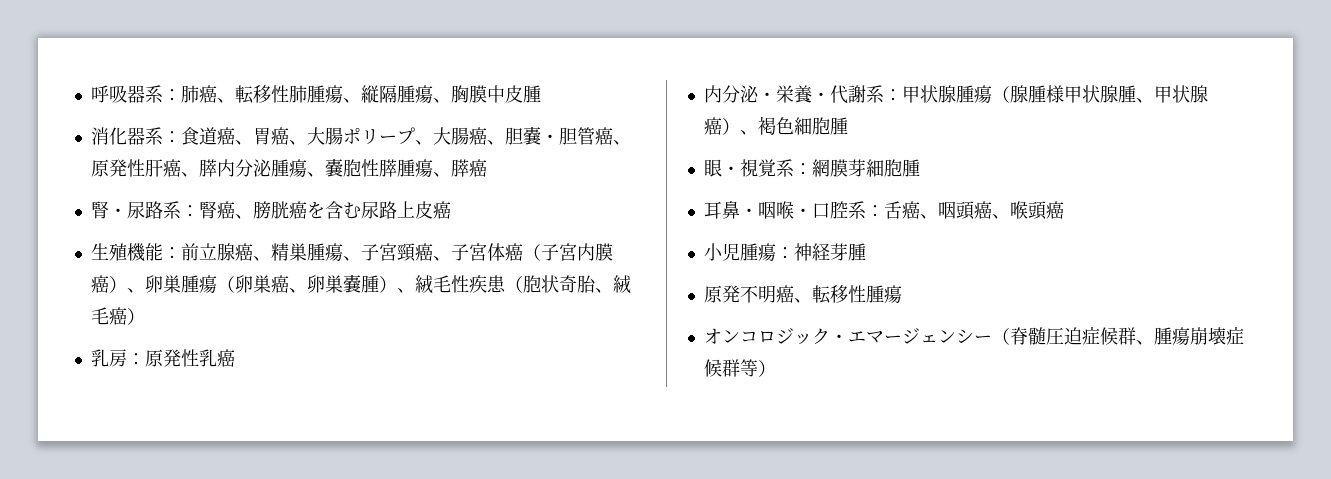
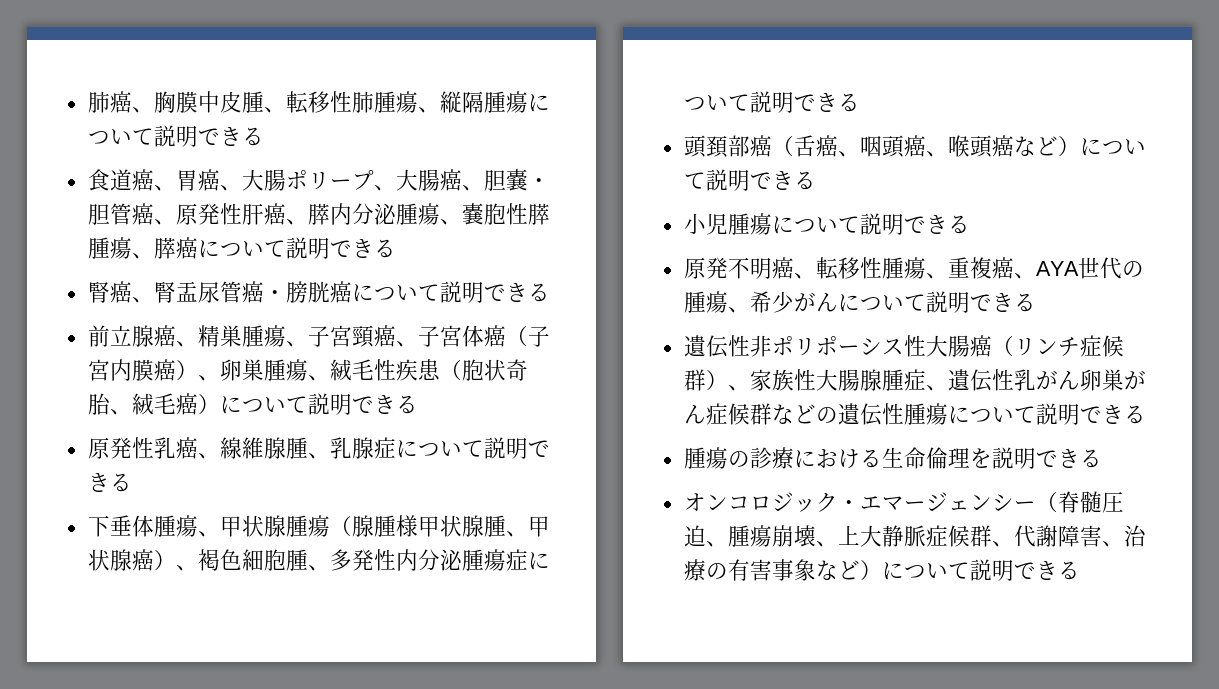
[90,85,217,103] 呼吸器系：肺癌 -> [87,91,264,113] 肺癌、胸膜中皮腫
[432,85,541,103] [90,127,181,145] 、胸膜中皮腫 // 消化器系： -> [527,93,550,112] [87,125,264,147] について説明できる //
[90,201,451,219] [90,243,181,262] // 腎・尿路系：腎癌、膀胱癌を含む尿路上皮癌 // 生殖機能： -> [197,237,396,259] [87,281,550,303] について説明できる // 腎癌、腎盂尿管癌・膀胱癌について説明できる //
[216,274,397,293] （卵巣癌、卵巣嚢腫） -> (308, 370) none
[90,349,235,367] [703,85,902,104] // 乳房：原発性乳癌 // 内分泌・栄養・代謝系： -> [219,393,418,415] [87,437,550,459] [87,473,132,492] [87,515,220,537] について説明できる // 原発性乳癌、線維腺腫、乳腺症について説明できる // 下垂体腫瘍、
[703,159,920,177] [703,201,884,219] // 眼・視覚系：網膜芽細胞腫 // 耳鼻・咽喉・口腔系： -> [307,549,550,571] [683,91,860,113] [683,135,794,158] 、多発性内分泌腫瘍症について説明できる // 頭頚部癌（
[703,243,866,262] // 小児腫瘍：神経芽腫 -> [1013,136,1146,157] [683,169,816,191] [683,213,970,235] など）について説明できる // 小児腫瘍について説明できる
(902, 294) none -> [925,257,1144,279] [683,291,1036,313] [683,335,1124,358] [683,369,1146,392] [683,403,1146,426] [683,447,1102,469] 、重複癌、AYA世代の腫瘍、希少がんについて説明できる // 遺伝性非ポリポーシス性大腸癌（リンチ症候群）、家族性大腸腺腫症、遺伝性乳がん卵巣がん症候群などの遺伝性腫瘍について説明できる // 腫瘍の診療における生命倫理を説明できる
[1081,327,1136,345] 症候群 -> (706, 536) none
[1225,327,1244,345] [703,359,776,377] 症候群等） -> [815,525,1146,547] [683,559,1080,581] 、上大静脈症候群、代謝障害、治療の有害事象など）について説明できる

